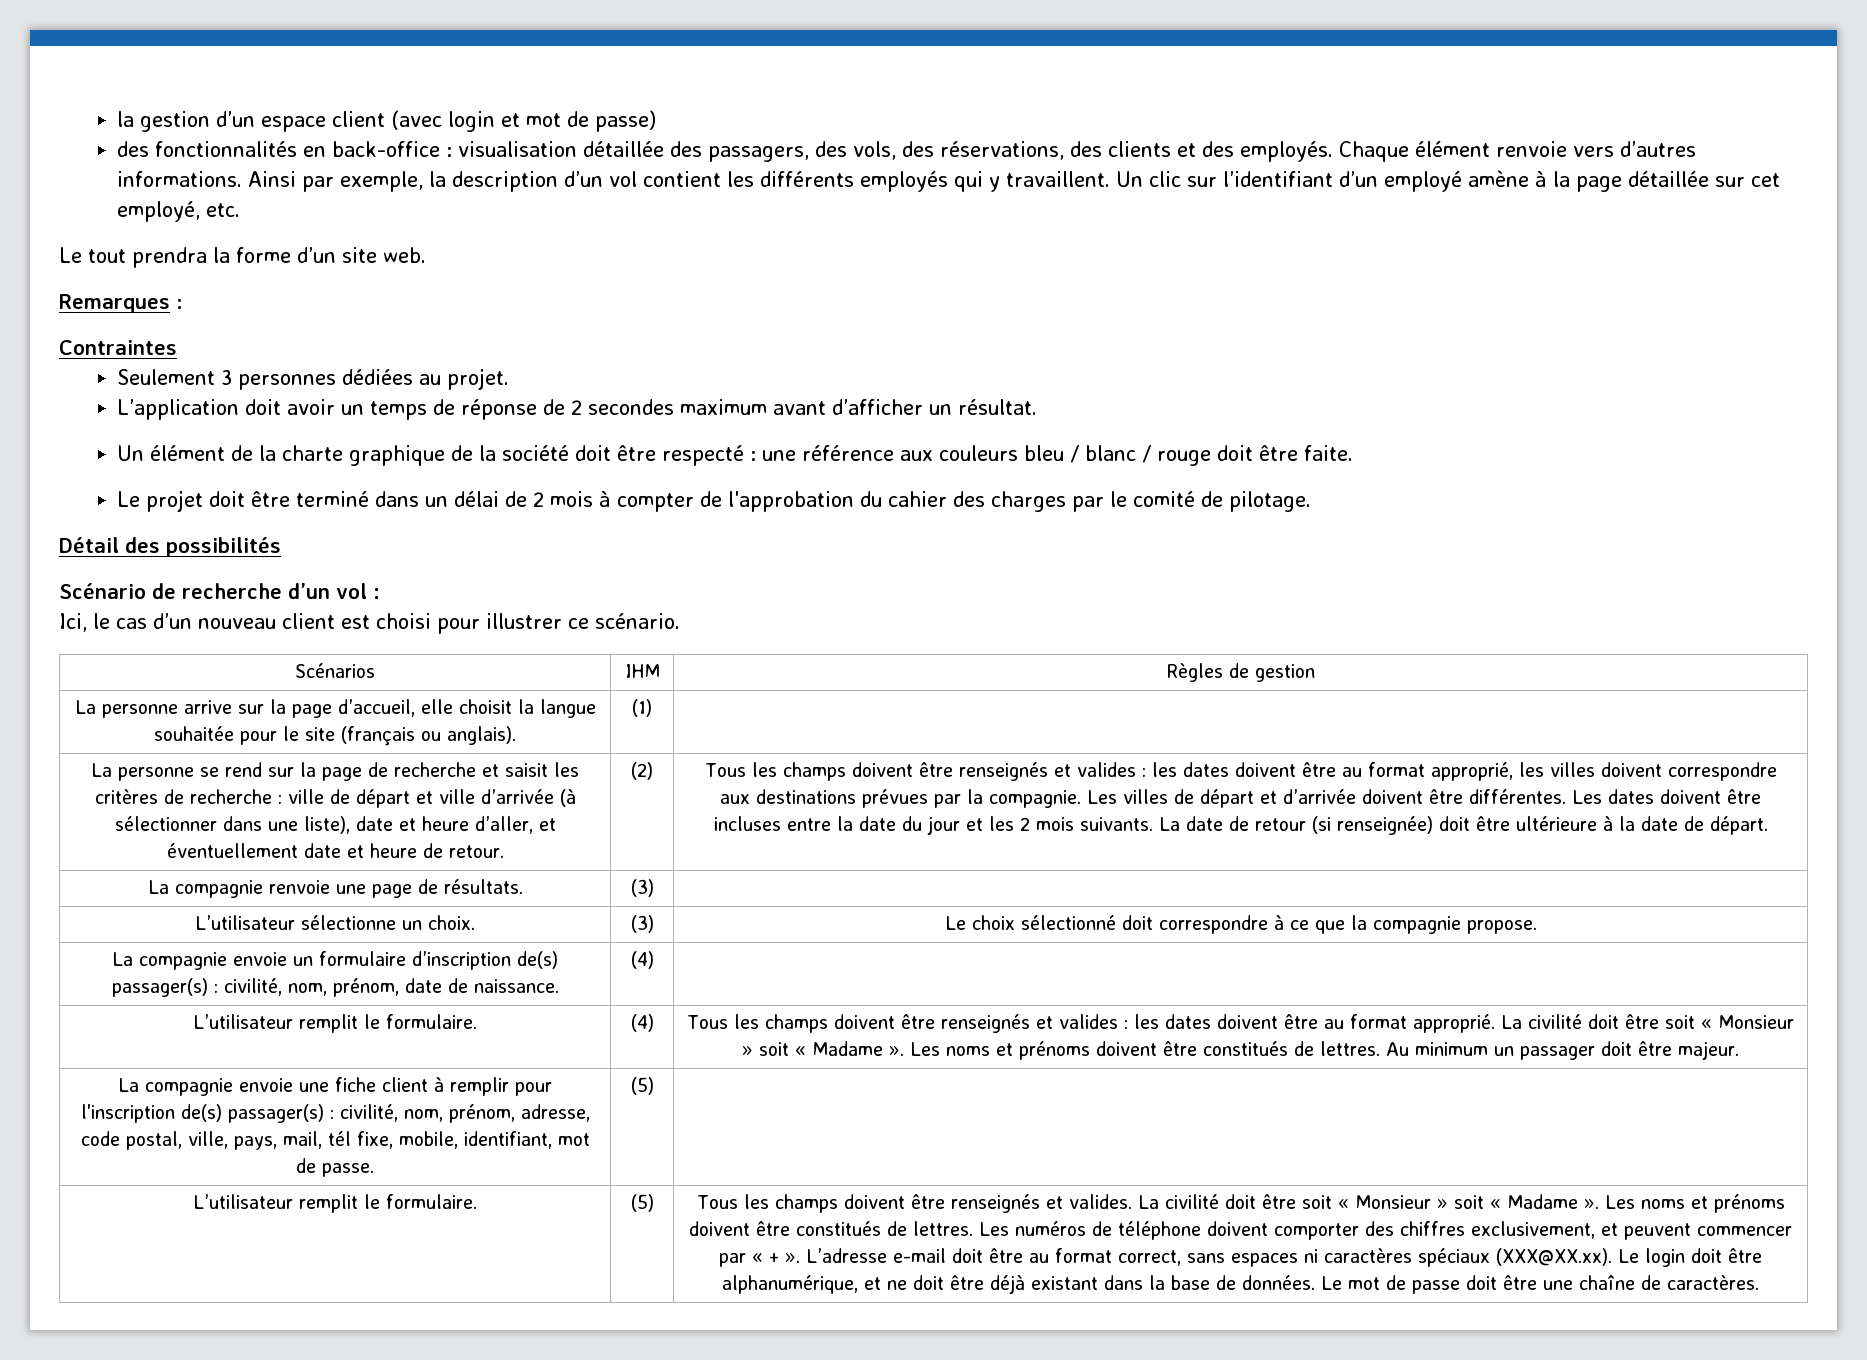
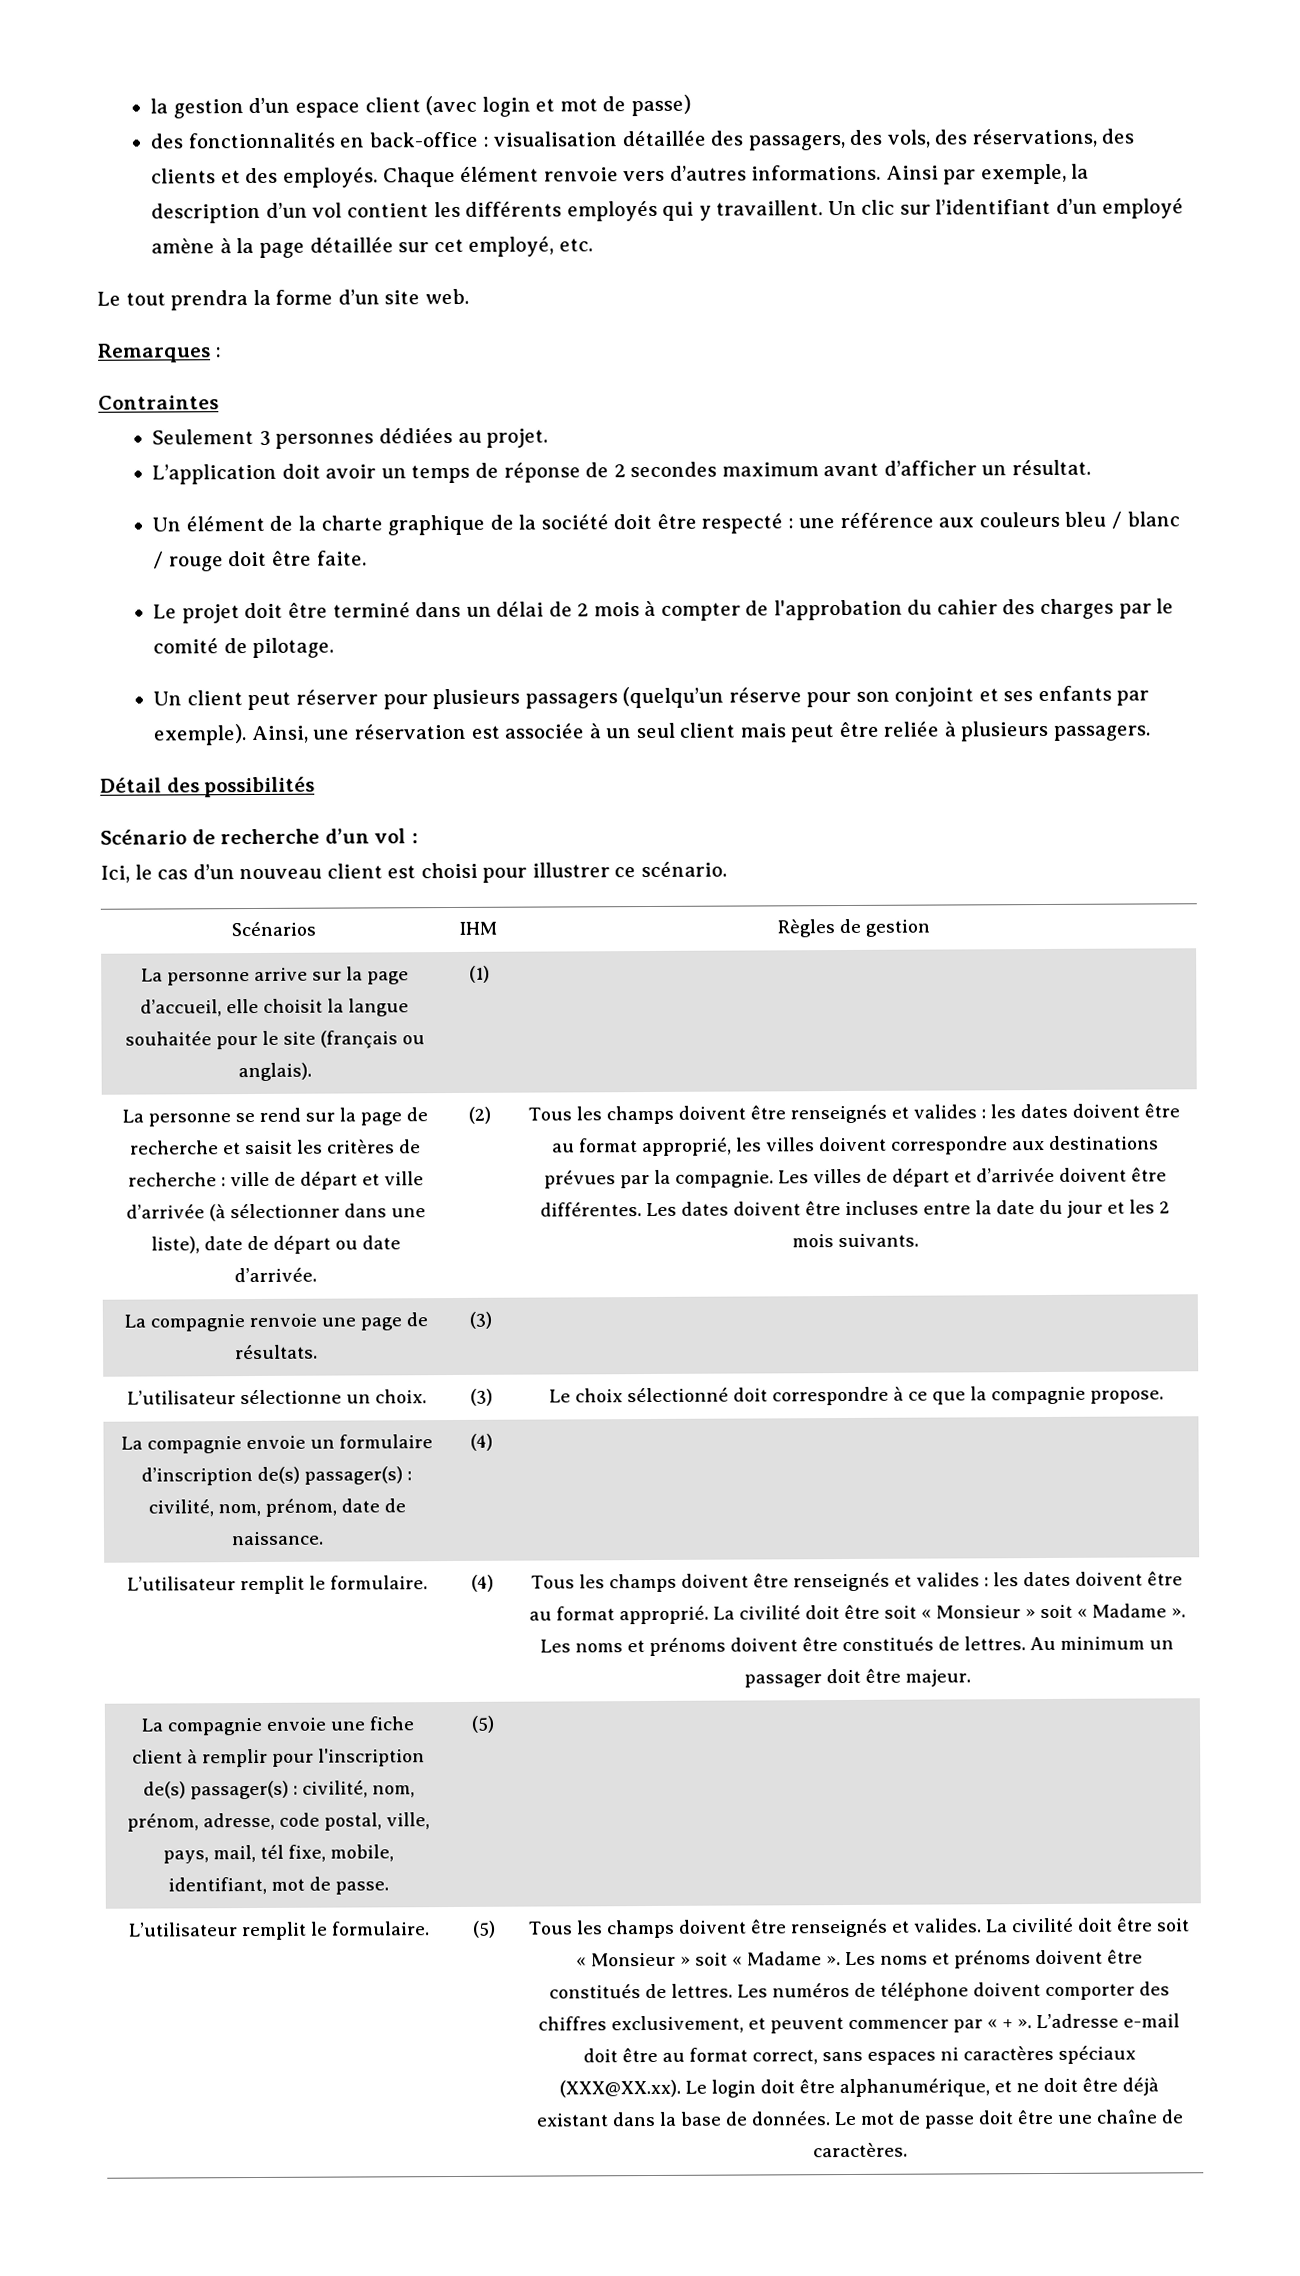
(1312, 501) none -> [153,685,1150,711] [153,720,1150,746] // Un client peut réserver pour plusieurs passagers (quelqu’un réserve pour son conjoint et ses enfants par exemple). Ainsi, une réservation est associée à un seul client mais peut être reliée à plusieurs passagers.
[398,816,556,834] [166,843,504,858] et heure d’aller, et éventuellement date et heure de retour. -> [246,1235,401,1254] [234,1267,317,1283] de départ ou date d’arrivée.
[1158,816,1768,835] La date de retour (si renseignée) doit être ultérieure à la date de départ. -> (919, 1240) none

